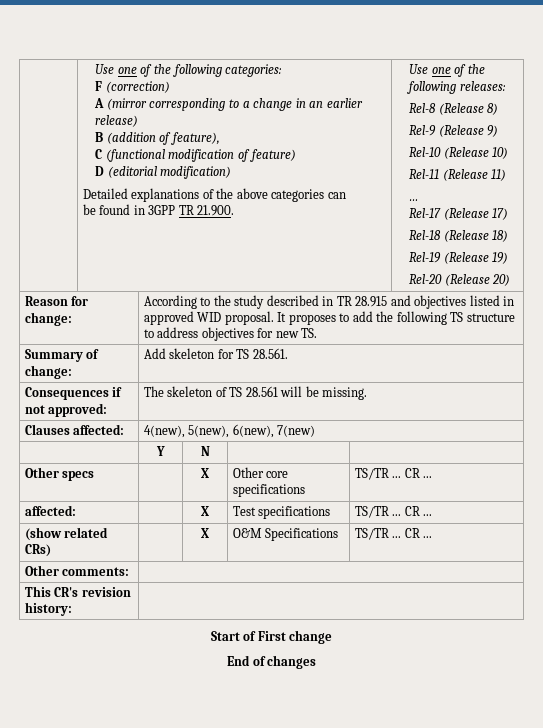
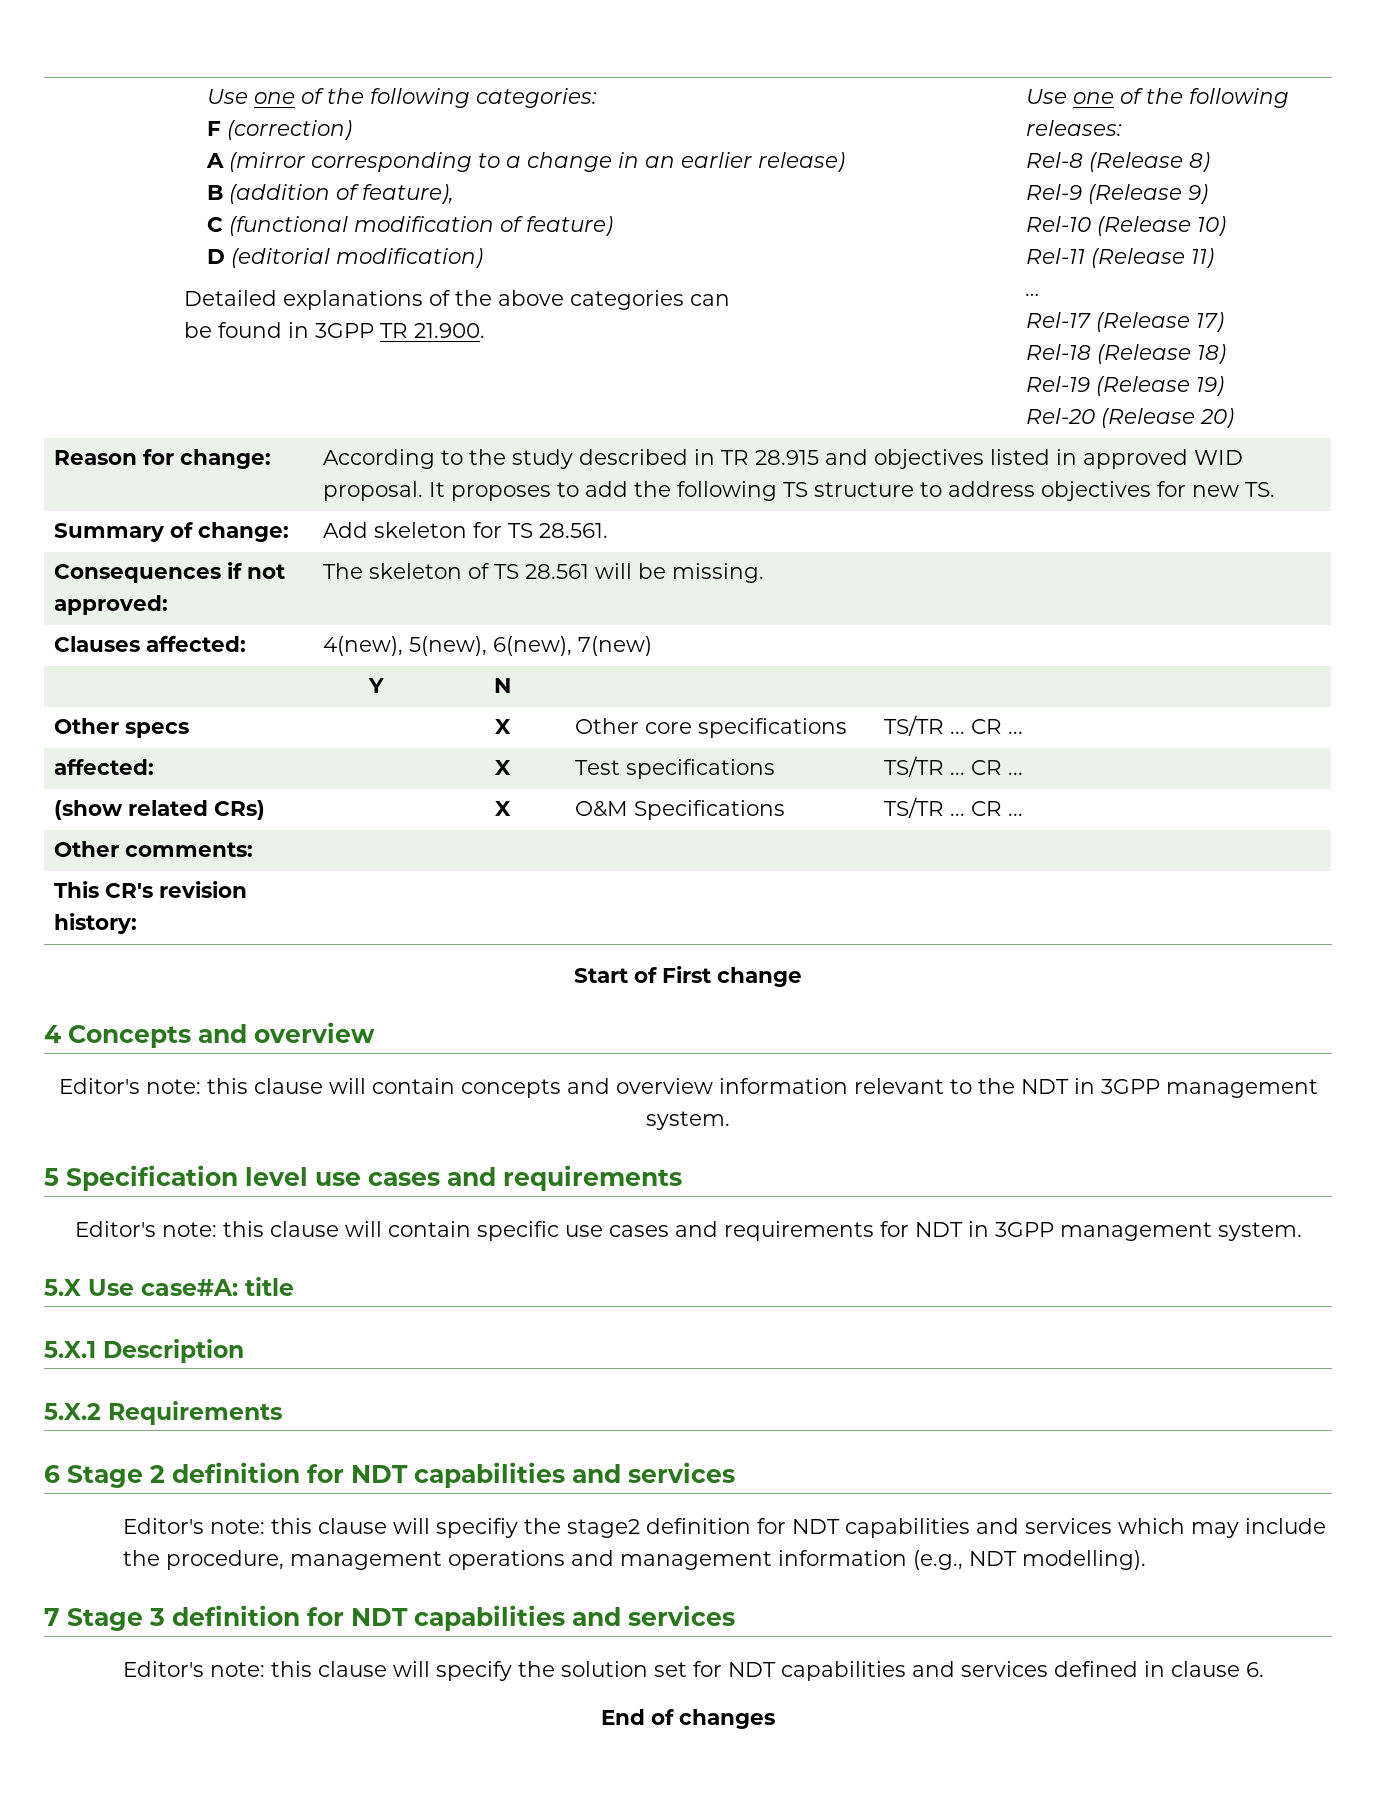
(333, 637) none -> [44,1022,375,1048] [58,1078,1318,1098] [646,1111,730,1130] [44,1165,682,1191] [74,1221,1302,1241] [44,1277,294,1296] [44,1339,244,1363] [44,1401,282,1425] [44,1462,735,1488] [122,1518,1326,1538] [122,1550,1146,1570] [44,1605,735,1631] [122,1661,1264,1681] // 4 Concepts and overview // Editor's note: this clause will contain concepts and overview information relevant to the NDT in 3GPP management system. // 5 Specification level use cases and requirements // Editor's note: this clause will contain specific use cases and requirements for NDT in 3GPP management system. // 5.X Use case#A: title // 5.X.1 Description // 5.X.2 Requirements // 6 Stage 2 definition for NDT capabilities and services // Editor's note: this clause will specifiy the stage2 definition for NDT capabilities and services which may include the procedure, management operations and management information (e.g., NDT modelling). // 7 Stage 3 definition for NDT capabilities and services // Editor's note: this clause will specify the solution set for NDT capabilities and services defined in clause 6.

